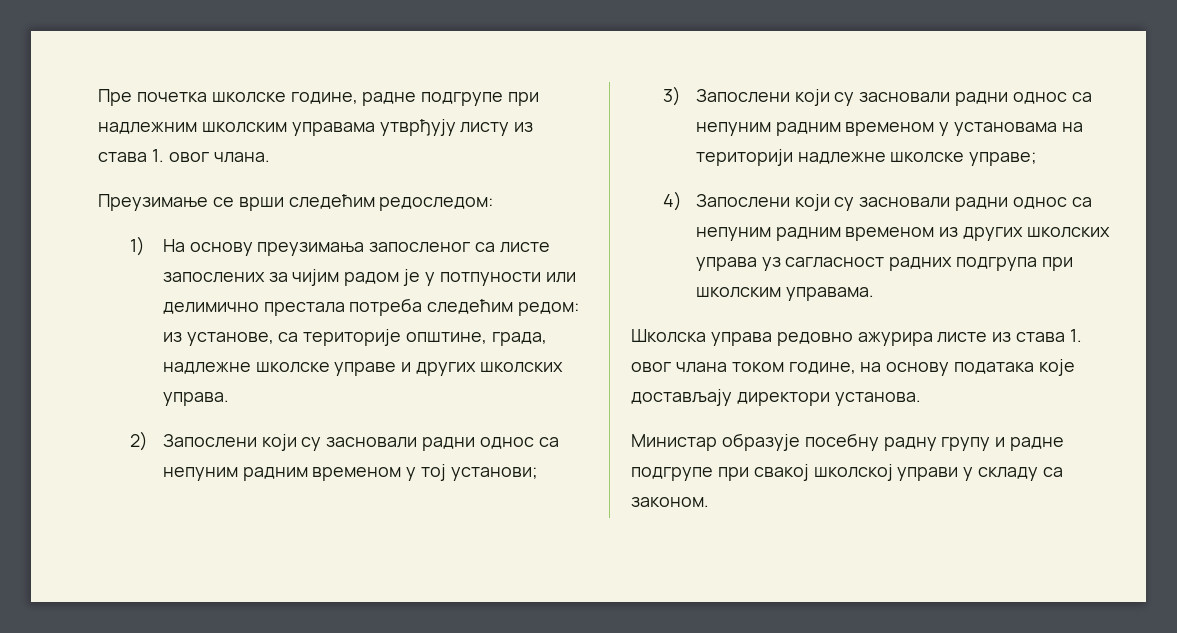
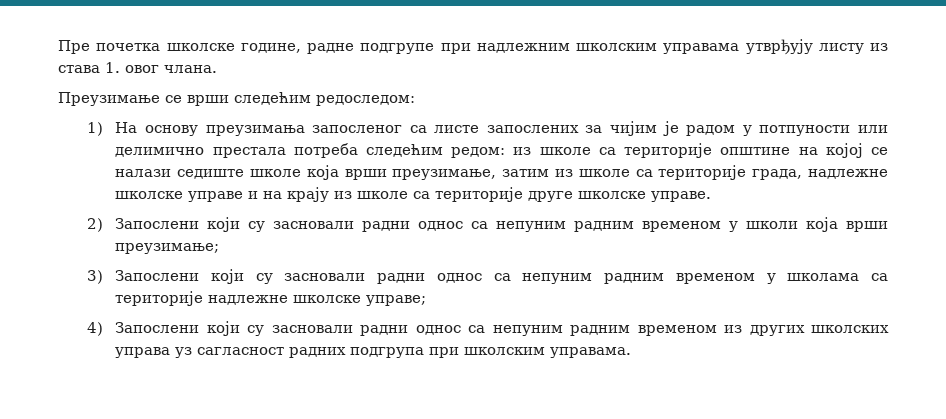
[344,269,421,286] радом jе -> [662,121,736,136] је радом
[186,329,488,346] установе, са териториjе општине, -> [539,143,889,158] [115,165,747,180] школе са територије општине на којој се налази седиште школе која врши преузимање, затим из школе са територије
[416,362,563,376] [162,392,229,406] других школских управа. -> [263,187,712,202] на крају из школе са територије друге школске управе.
[421,464,538,481] тоj установи; -> [746,217,888,232] [115,243,220,254] школи која врши преузимање;
[954,122,1083,136] [695,149,793,166] установама на териториjи -> [787,273,889,281] [115,291,204,306] школама са територије
[631,329,1083,346] [631,359,1076,376] [631,389,921,406] [631,433,1065,451] [631,464,1064,481] [631,497,709,507] // Школска управа редовно ажурира листе из става 1. овог члана током године, на основу података коjе достављаjу директори установа. // Министар образуjе посебну радну групу и радне подгрупе при свакоj школскоj управи у складу са законом. -> (632, 352) none

